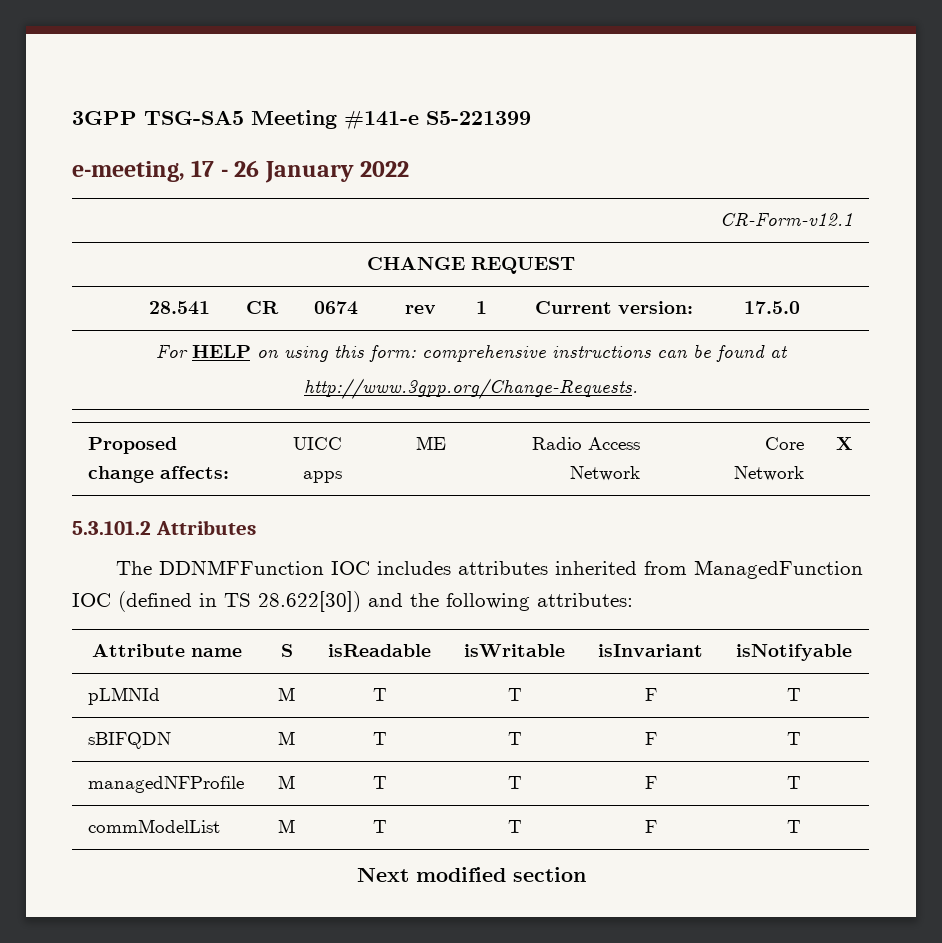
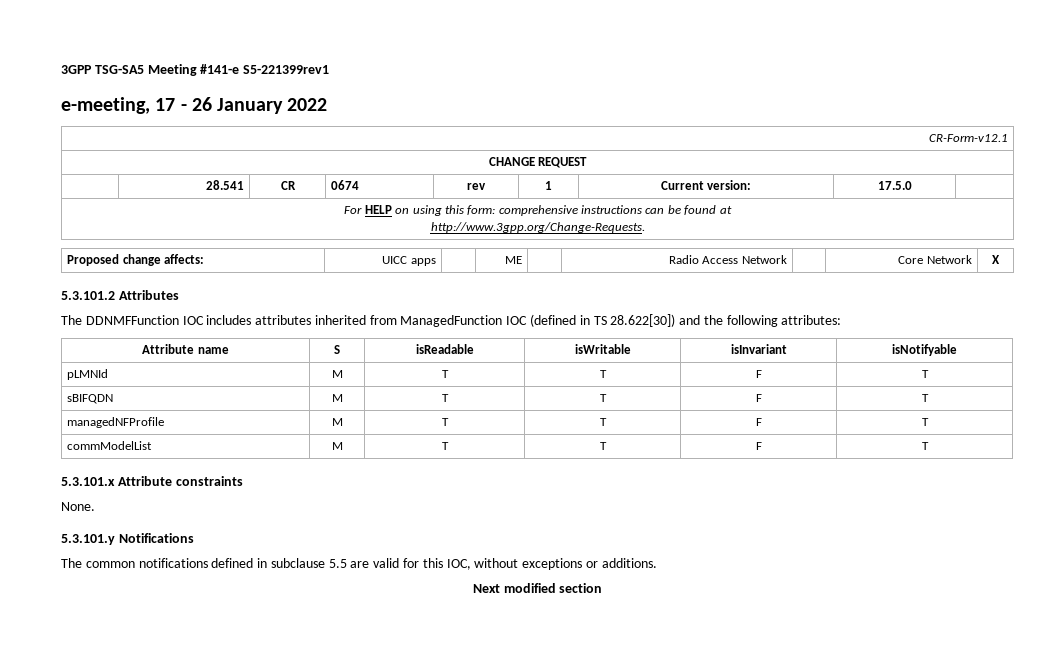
[426,111,531,125] S5-221399 -> [243,65,330,74] S5-221399rev1
(801, 826) none -> [61,476,243,486] [61,502,95,511] [61,533,194,545] [61,558,657,570] // 5.3.101.x Attribute constraints // None. // 5.3.101.y Notifications // The common notifications defined in subclause 5.5 are valid for this IOC, without exceptions or additions.

